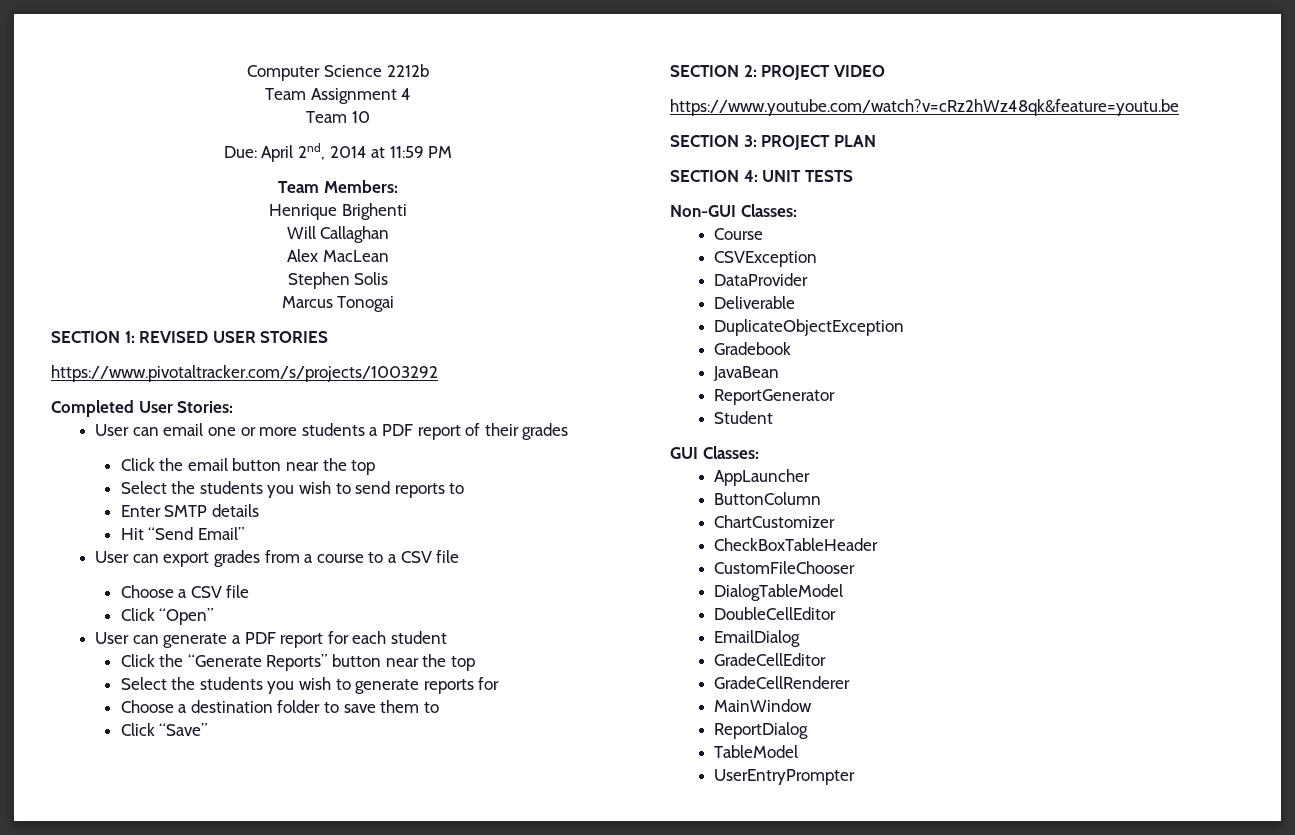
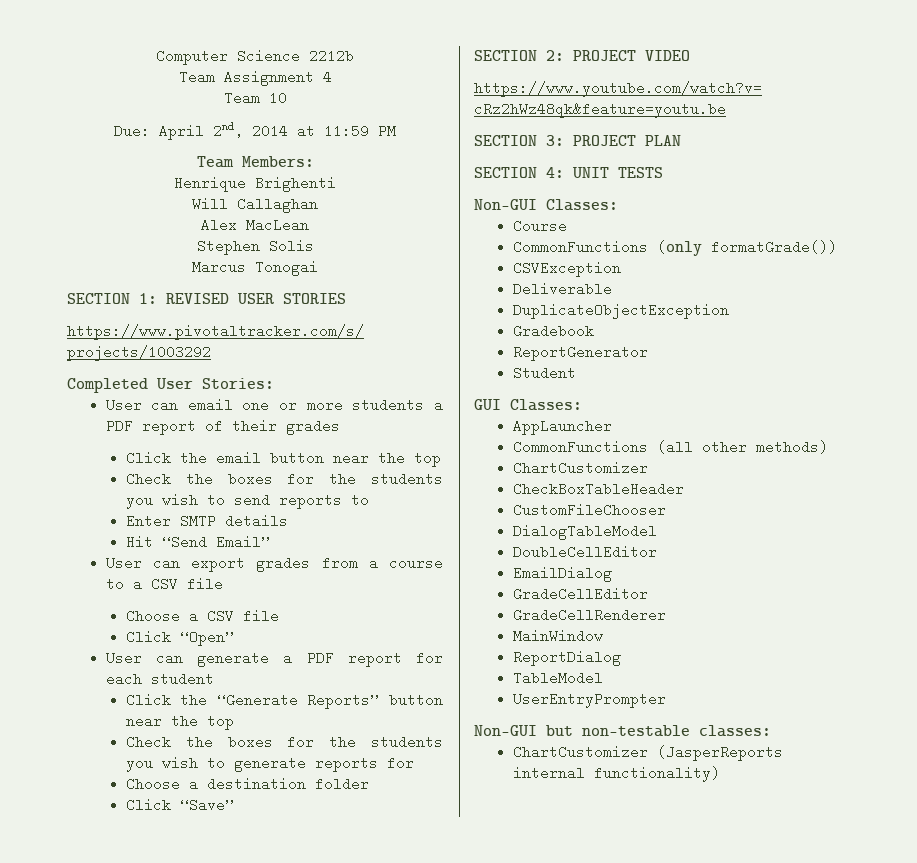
[120,481,167,494] Select -> [125,472,315,486] Check the boxes for
[120,677,167,690] Select -> [125,735,315,749] Check the boxes for
[324,700,439,713] to save them to -> (369, 784) none
(764, 234) none -> [512,240,837,256] // CommonFunctions (only formatGrade())
[714,273,809,286] // DataProvider -> (621, 269) none
[713,366,780,381] // JavaBean -> (594, 331) none
[714,492,822,505] ButtonColumn -> [512,440,828,454] CommonFunctions (all other methods)
(856, 777) none -> [474,725,771,737] [512,745,783,761] [512,766,720,782] // Non-GUI but non-testable classes: // ChartCustomizer (JasperReports internal functionality)

